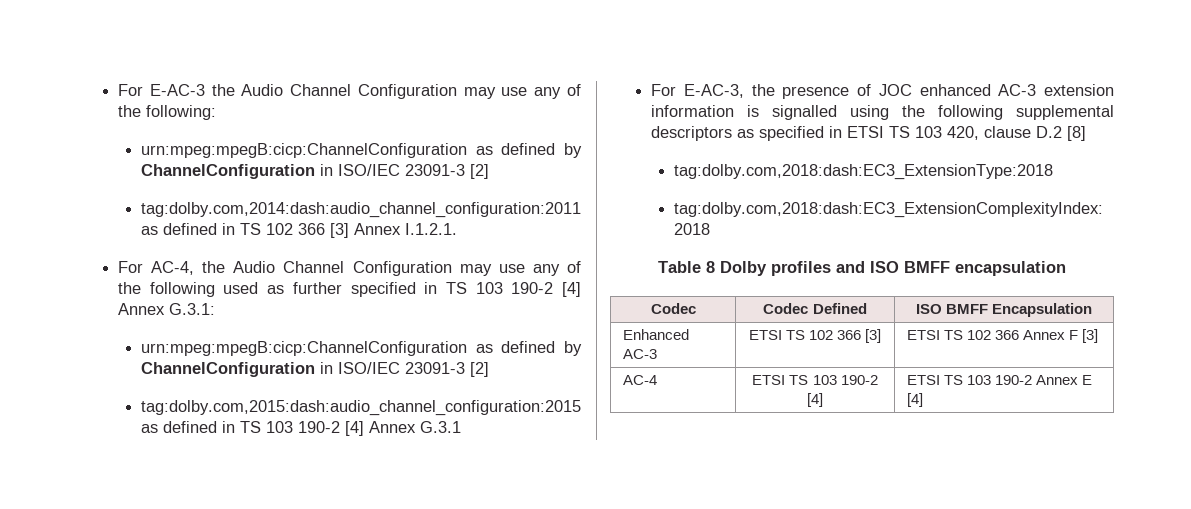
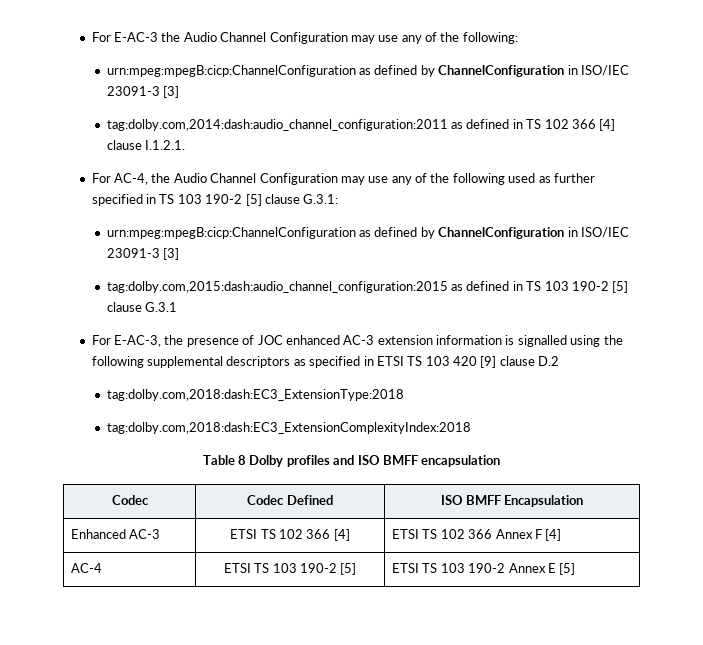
[469,164,489,179] [2] -> [163,86,180,98] [3]
[329,223,401,238] [3] Annex -> [599,119,616,131] [106,140,142,150] [4] clause
[561,282,581,297] [118,303,166,315] [4] Annex -> [245,194,300,206] [5] clause
[469,362,489,377] [2] -> [163,248,180,260] [3]
[344,421,416,436] [4] Annex -> [612,281,629,293] [106,302,142,312] [5] clause
[947,126,980,140] 420, -> [453,356,497,368] 420 [9]
[1067,126,1087,141] [8] -> (560, 361) none
[865,329,882,343] [3] -> [333,529,350,541] [4]
[1082,329,1099,343] [3] -> [545,529,562,541] [4]
[807,393,823,407] [4] -> [340,563,357,575] [5]
[907,393,924,407] [4] -> [559,563,576,575] [5]

